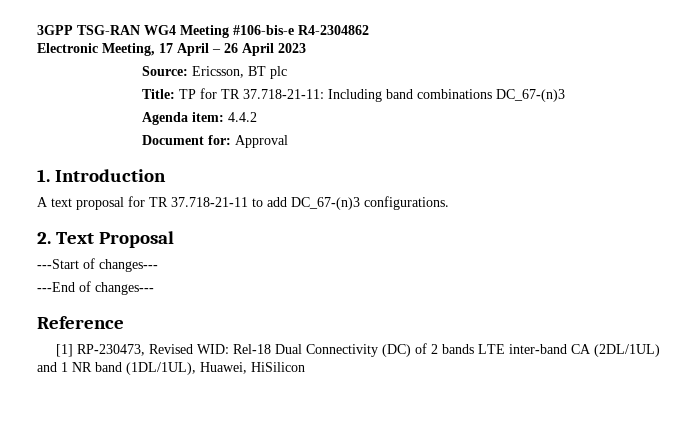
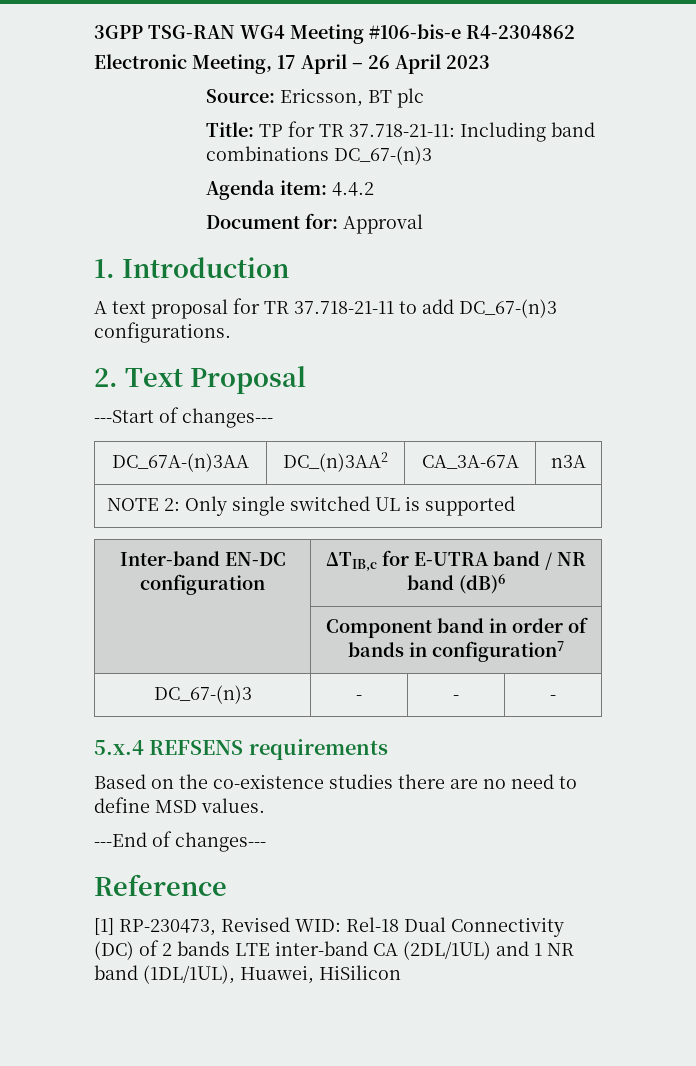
(158, 265) none -> [112,453,249,472] [283,452,388,472] [421,455,519,469] [551,455,586,468] [107,496,516,516] [119,551,286,566] [140,574,265,595] [326,550,586,572] [407,574,505,594] [326,617,588,638] [348,641,564,662] [153,685,252,704] [356,695,362,700] [453,695,459,700] [550,695,556,700] [94,739,388,760] [94,774,577,789] [94,797,265,813] // DC_67A-(n)3AA | DC_(n)3AA2 | CA_3A-67A | n3A // NOTE 2: Only single switched UL is supported // Inter-band EN-DC configuration | ΔTIB,c for E-UTRA band / NR band (dB)6 // | Component band in order of bands in configuration7 // DC_67-(n)3 | - | - | - // 5.x.4 REFSENS requirements // Based on the co-existence studies there are no need to define MSD values.

